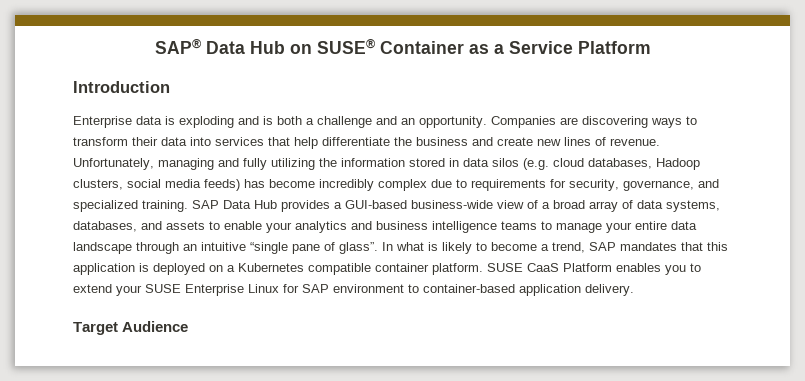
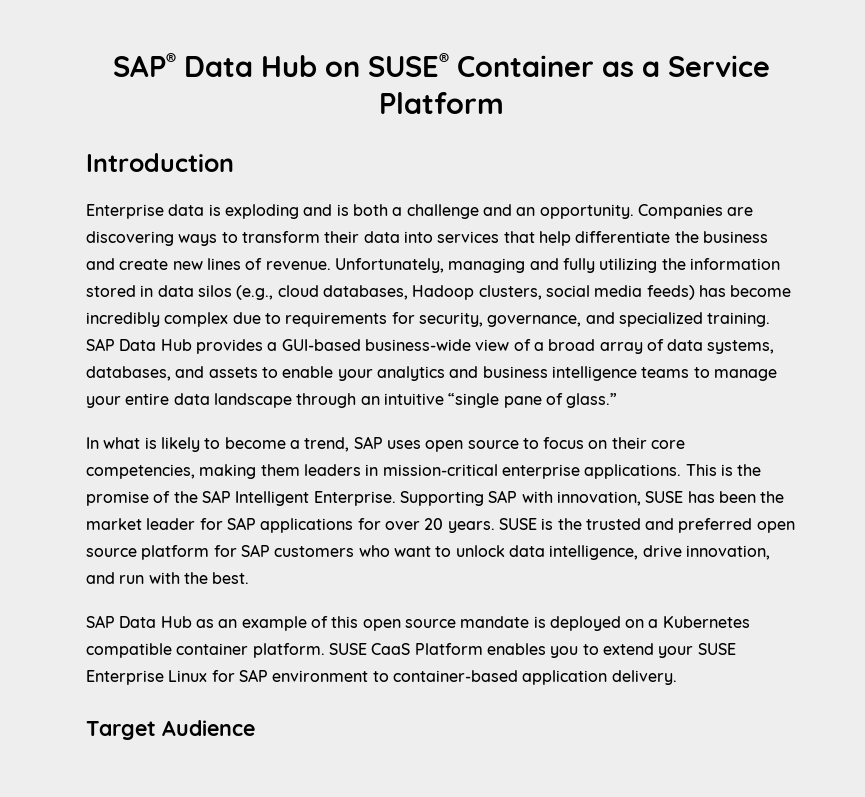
[523,158,549,170] (e.g. -> [236,285,274,300] (e.g.,
[339,242,378,254] glass”. -> [566,393,618,408] glass.” //
[620,242,728,251] [73,263,135,275] mandates that this application -> [386,437,686,452] [86,464,762,479] [86,490,785,506] [86,517,795,533] [86,544,770,560] [86,572,250,584] [86,615,530,631] uses open source to focus on their core competencies, making them leaders in mission-critical enterprise applications. This is the promise of the SAP Intelligent Enterprise. Supporting SAP with innovation, SUSE has been the market leader for SAP applications for over 20 years. SUSE is the trusted and preferred open source platform for SAP customers who want to unlock data intelligence, drive innovation, and run with the best. // SAP Data Hub as an example of this open source mandate

